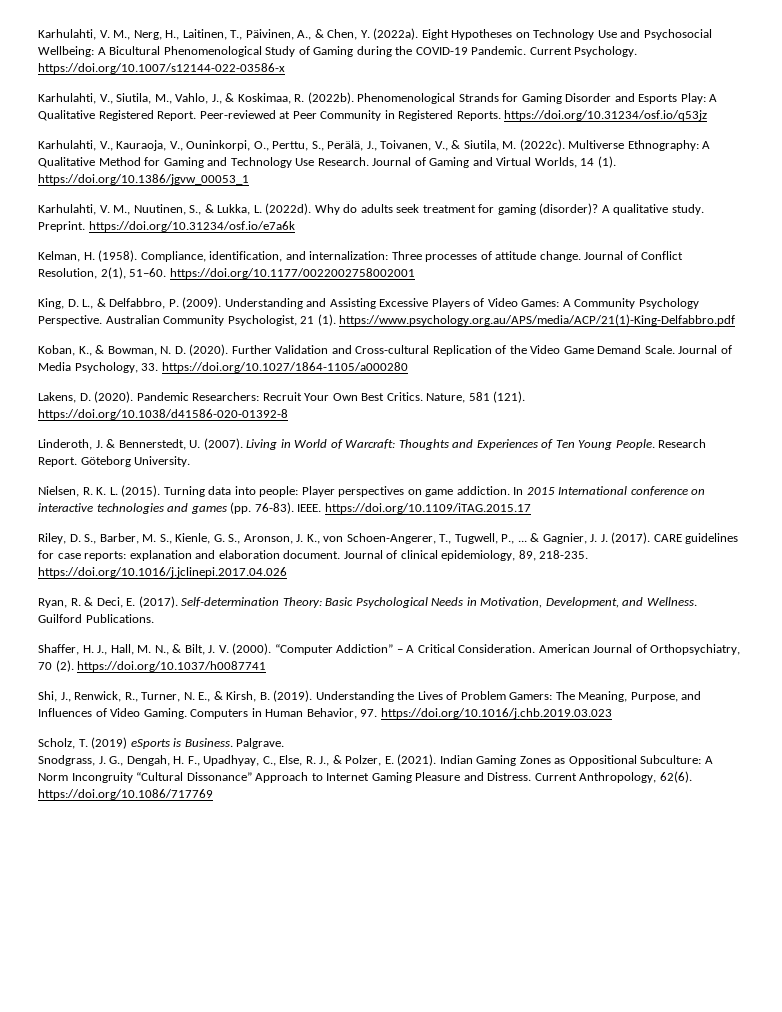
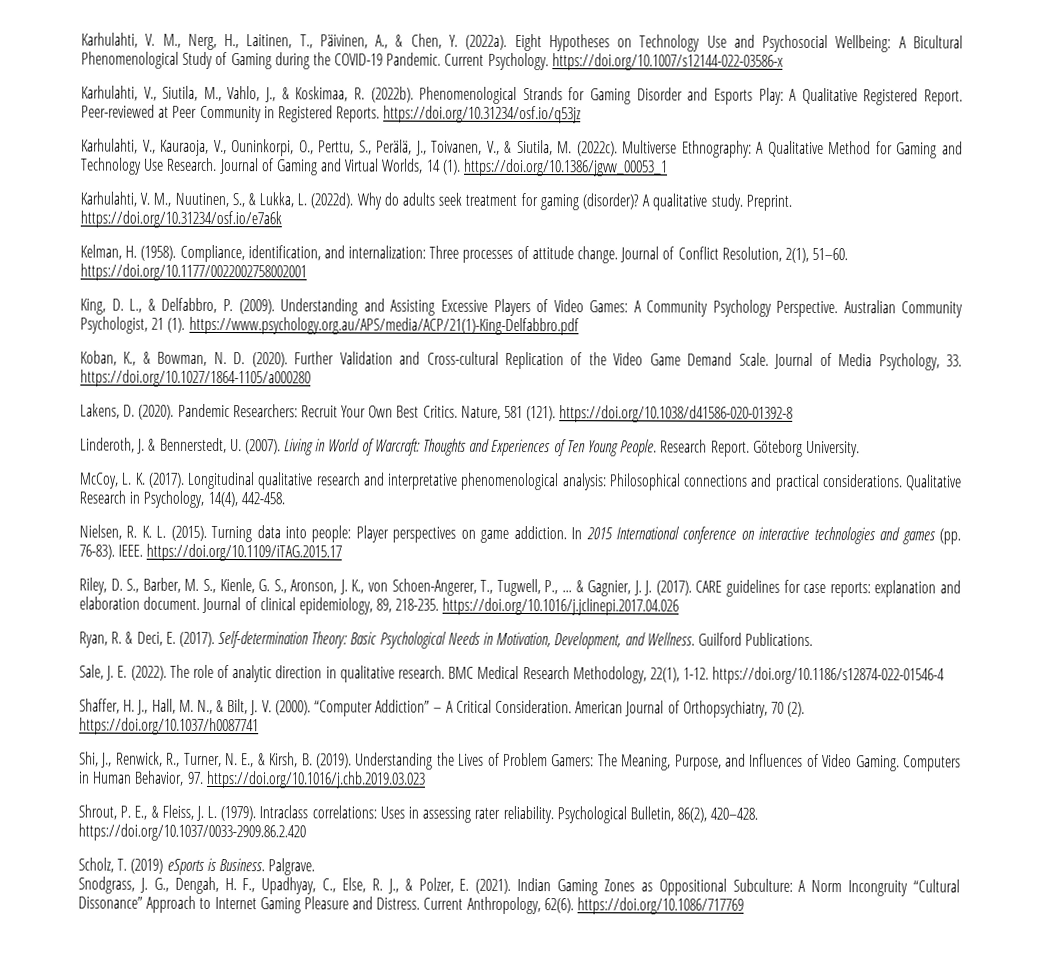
(191, 461) none -> [79,471,962,491] [79,490,285,508] // McCoy, L. K. (2017). Longitudinal qualitative research and interpretative phenomenological analysis: Philosophical connections and practical considerations. Qualitative Research in Psychology, 14(4), 442-458.
(154, 618) none -> [79,664,946,685] // Sale, J. E. (2022). The role of analytic direction in qualitative research. BMC Medical Research Methodology, 22(1), 1-12. https://doi.org/10.1186/s12874-022-01546-4
(612, 713) none -> [78,804,759,824] [78,823,306,842] // Shrout, P. E., & Fleiss, J. L. (1979). Intraclass correlations: Uses in assessing rater reliability. Psychological Bulletin, 86(2), 420–428. https://doi.org/10.1037/0033-2909.86.2.420

